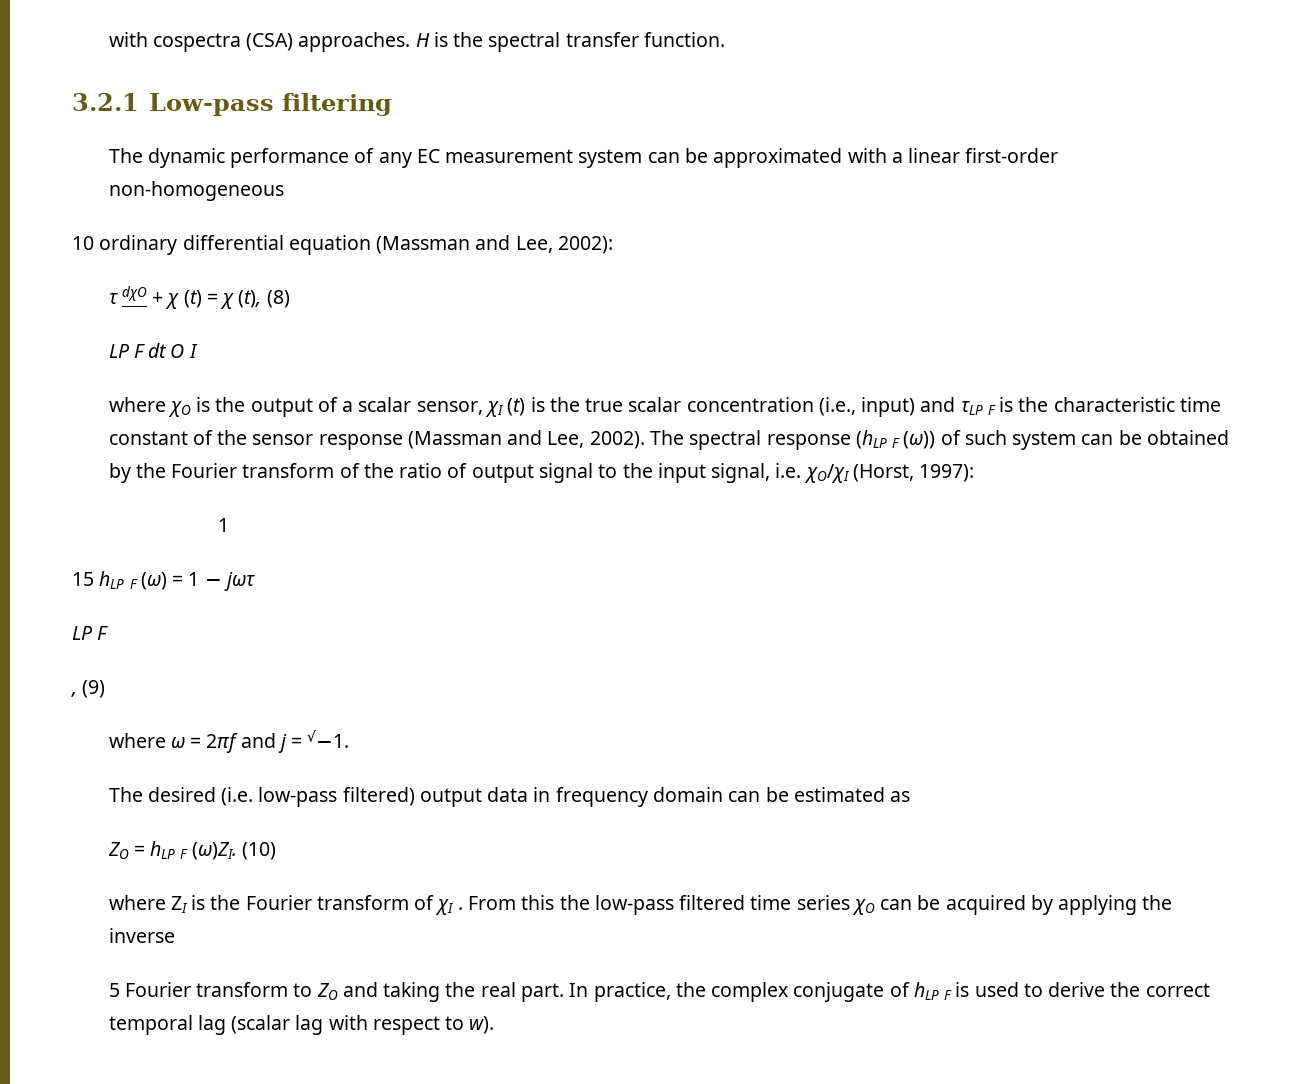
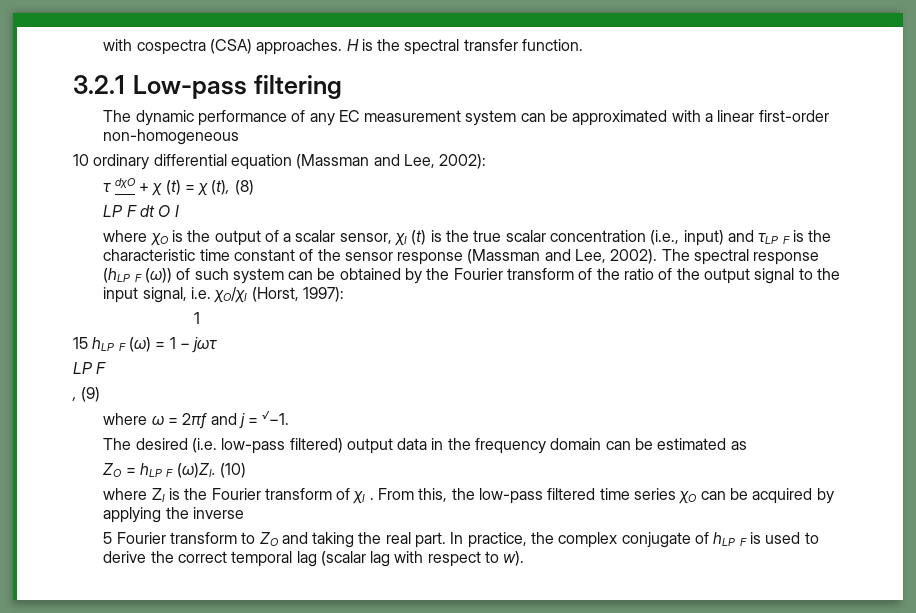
(468, 470) none -> [676,268,700,280] the
(551, 794) none -> [447,438,471,450] the
[521,895,555,910] this -> [418,488,448,502] this,

